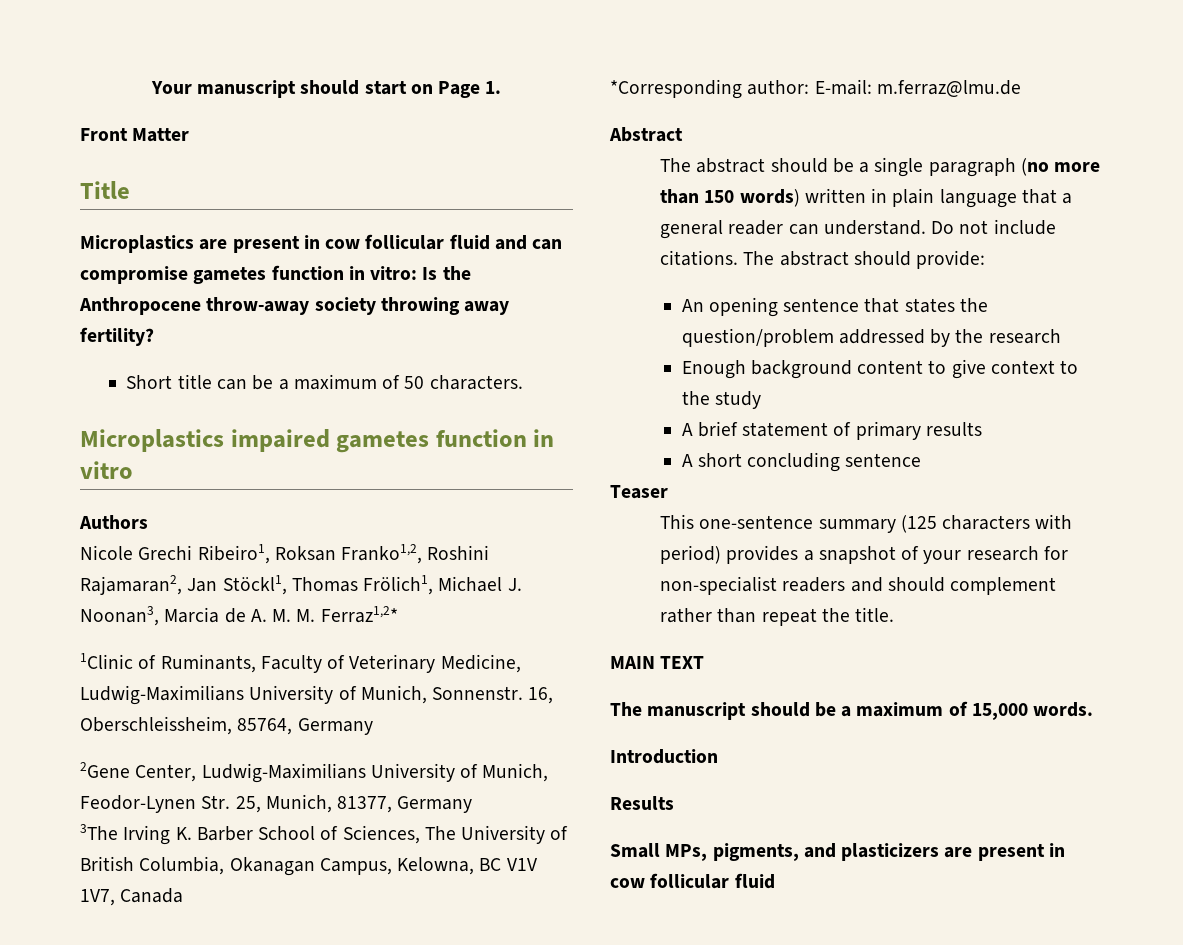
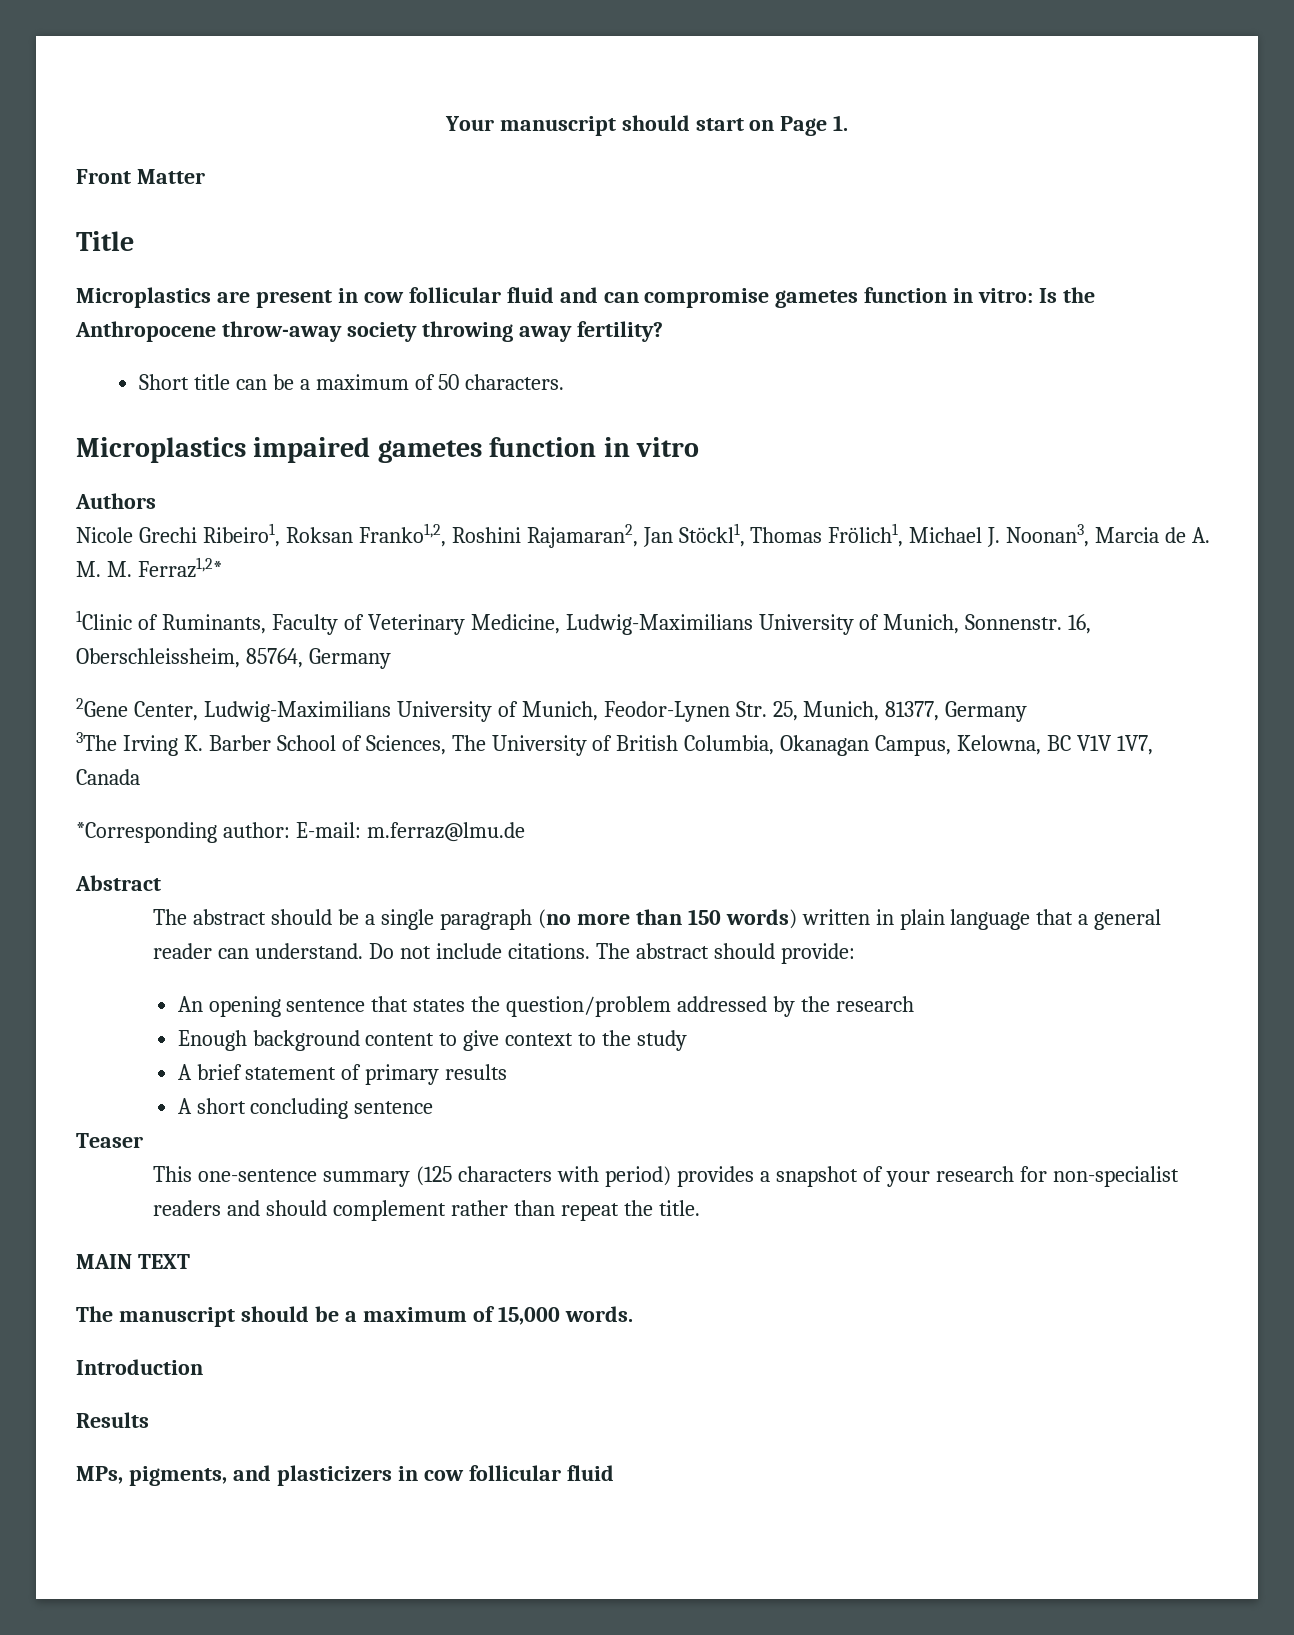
[610,843,660,858] Small -> (149, 1420) none
[944,844,1045,861] are present -> (392, 1475) none

